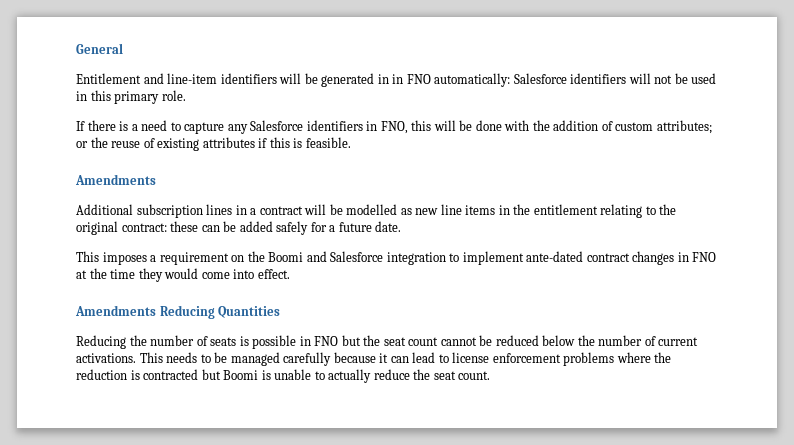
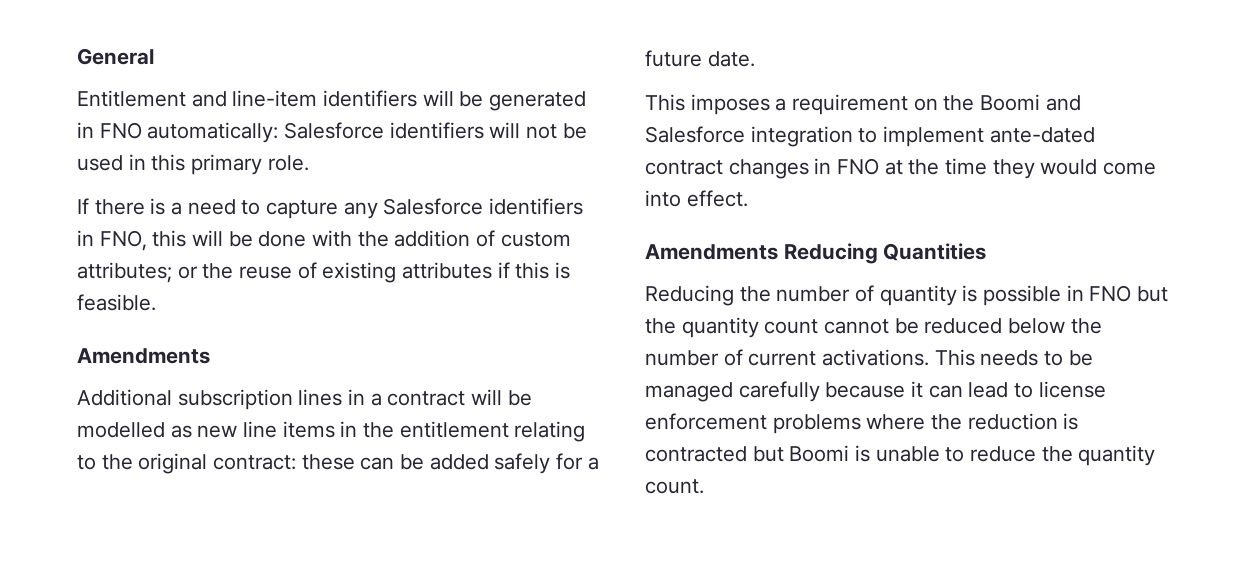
[392,74,404,84] in -> (94, 130) none
[210,337,237,346] seats -> [879,285,957,306] quantity
[383,337,406,346] seat -> [681,317,759,338] quantity
[328,369,372,383] actually -> (965, 454) none
[433,371,456,380] seat -> [1078,445,1156,466] quantity

